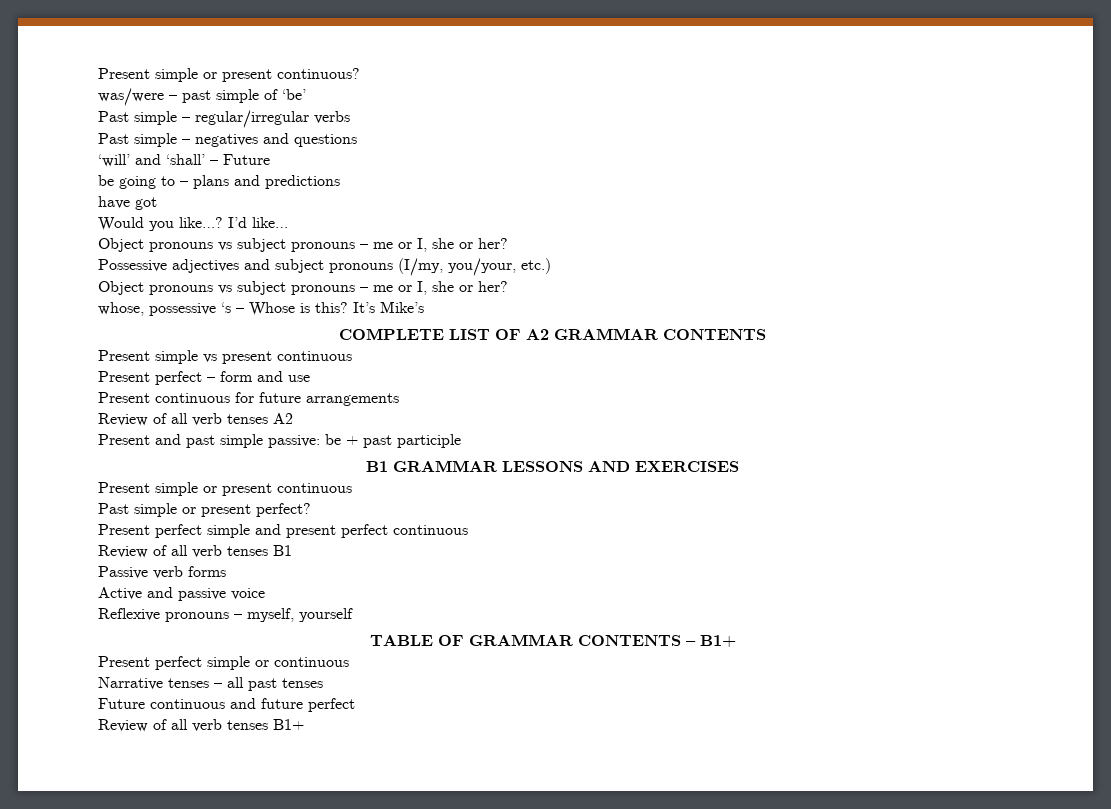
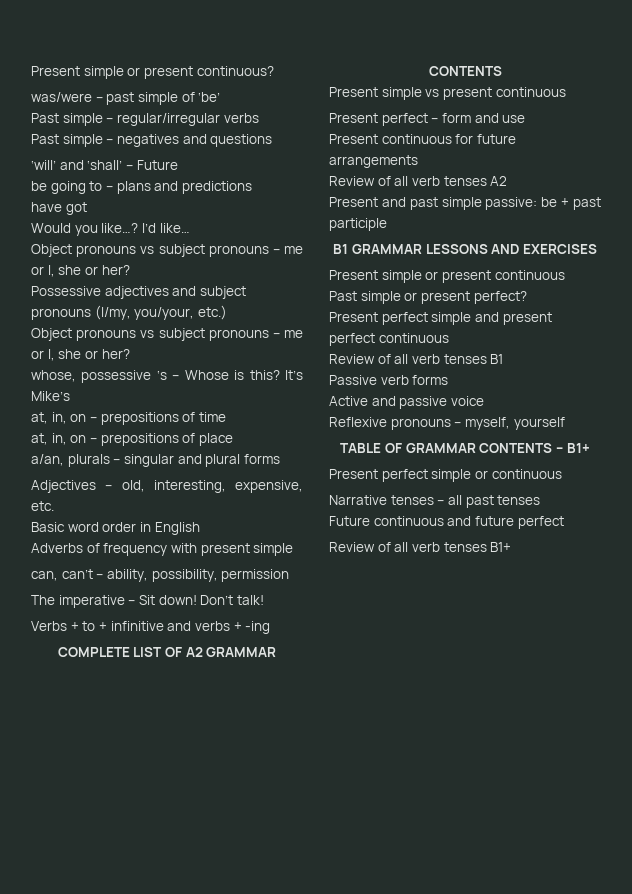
(424, 307) none -> [31,412,226,425] [31,433,233,446] [31,454,280,467] [31,480,303,493] [31,501,54,511] [31,522,200,535] [31,543,294,556] [31,569,290,582] [31,595,264,608] [31,621,271,634] // at, in, on – prepositions of time // at, in, on – prepositions of place // a/an, plurals – singular and plural forms // Adjectives – old, interesting, expensive, etc. // Basic word order in English // Adverbs of frequency with present simple // can, can’t – ability, possibility, permission // The imperative – Sit down! Don’t talk! // Verbs + to + infinitive and verbs + -ing

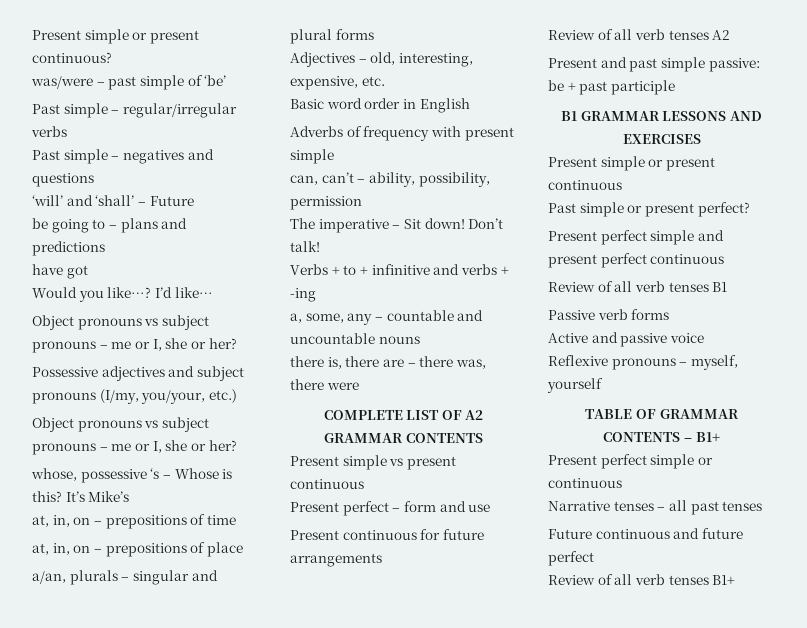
(271, 627) none -> [290,310,484,325] [290,333,420,344] [290,356,486,369] [290,379,359,390] // a, some, any – countable and uncountable nouns // there is, there are – there was, there were

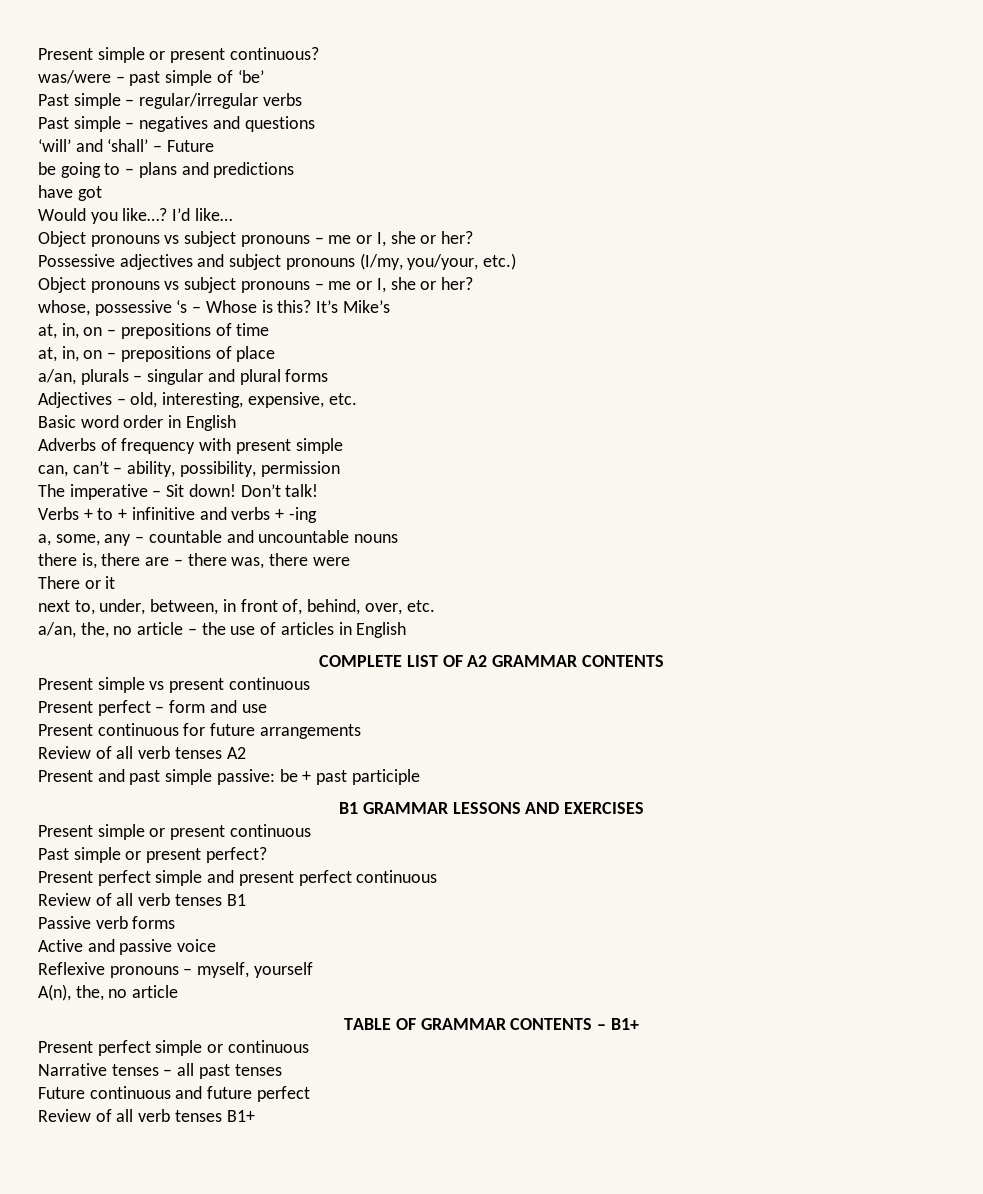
(359, 386) none -> [38,576,116,589] [38,599,435,615] [38,622,407,638] // There or it // next to, under, between, in front of, behind, over, etc. // a/an, the, no article – the use of articles in English
(603, 385) none -> [38,984,179,1001] // A(n), the, no article

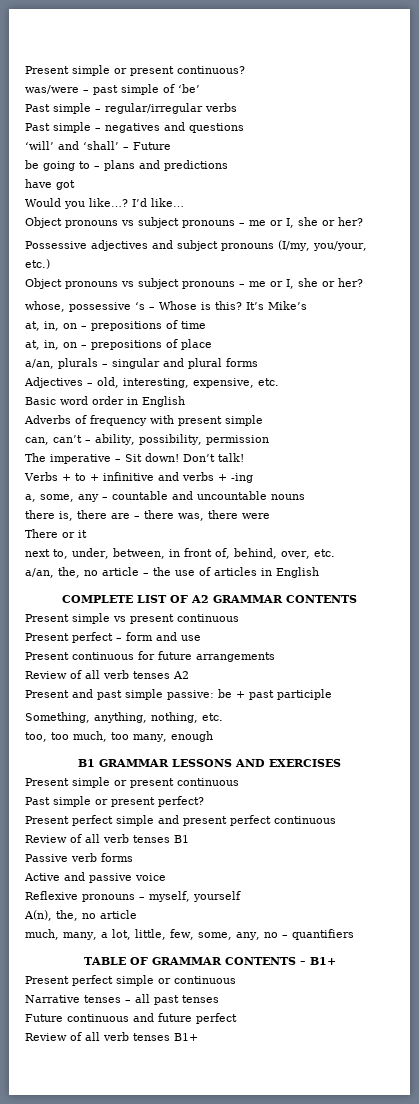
(420, 777) none -> [25,712,223,723] [25,731,213,742] // Something, anything, nothing, etc. // too, too much, too many, enough
(179, 991) none -> [25,929,354,940] // much, many, a lot, little, few, some, any, no – quantifiers

